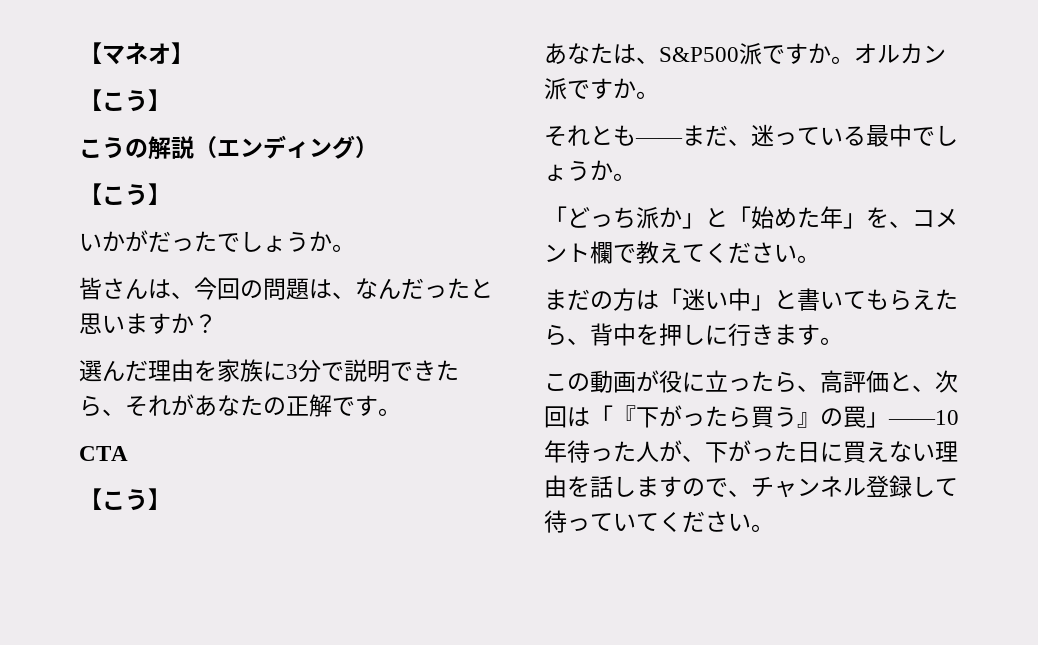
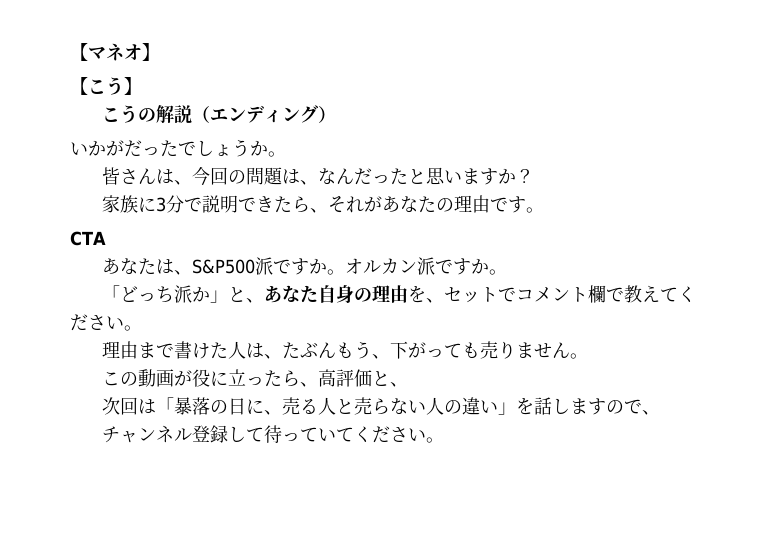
[79,183,171,206] // 【こう】 -> (337, 114) none
[79,359,217,382] 選んだ理由を -> (535, 176) none
[286,394,332,417] 正解 -> [454,195,491,213] 理由
[79,488,171,511] // 【こう】 -> (106, 238) none
[544,124,958,147] [544,160,636,181] [544,206,912,229] それとも——まだ、迷っている最中でしょうか。 // 「どっち派か」と「始めた年」を、 -> [102,285,517,303] 「どっち派か」と、あなた自身の理由を、セットで
[544,288,958,311] [544,323,820,346] まだの方は「迷い中」と書いてもらえたら、背中を押しに行きます -> [102,341,571,359] 理由まで書けた人は、たぶんもう、下がっても売りません
(935, 388) none -> (409, 384) //
[613,405,959,428] [544,440,958,463] [544,475,567,498] 『下がったら買う』の罠」——10年待った人が、下がった日に買えない理由 -> [174,397,517,415] 暴落の日に、売る人と売らない人の違い」
(751, 493) none -> (661, 412) //

